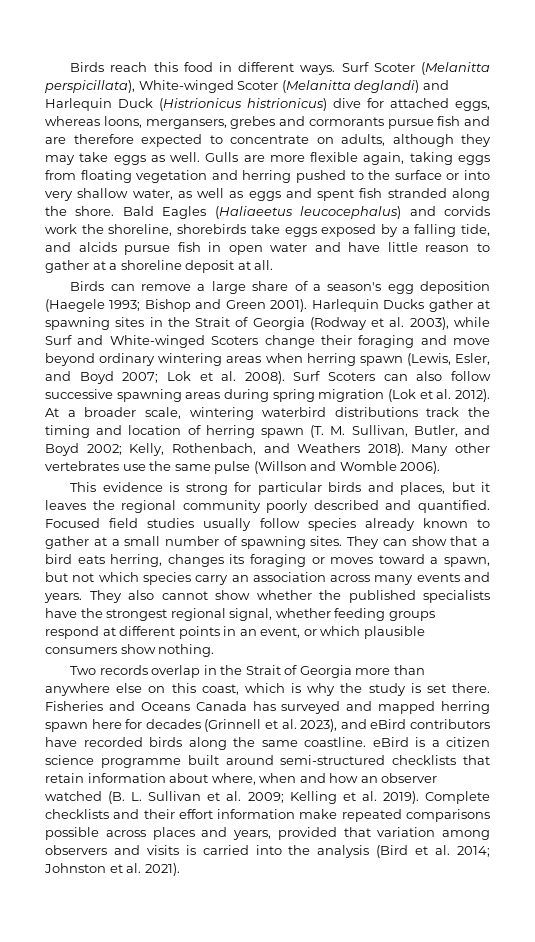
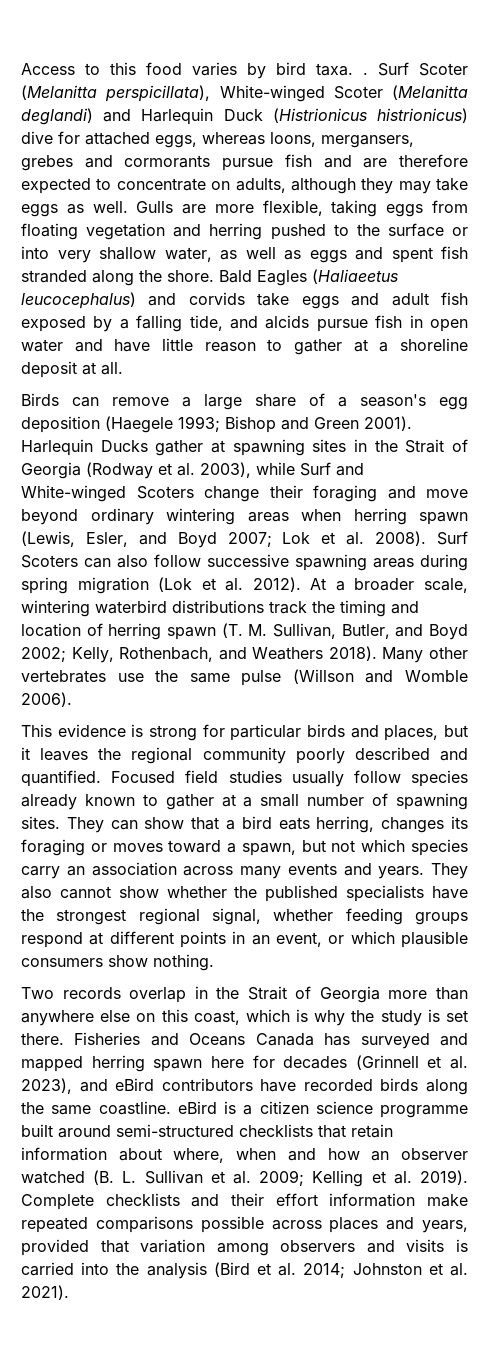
[70,62,336,75] Birds reach this food in different ways. -> [21,62,368,79] Access to this food varies by bird taxa. .
[310,152,405,165] flexible again, -> [262,200,323,216] flexible,
[45,224,317,237] work the shoreline, shorebirds take eggs -> [257,292,469,309] take eggs and adult fish

